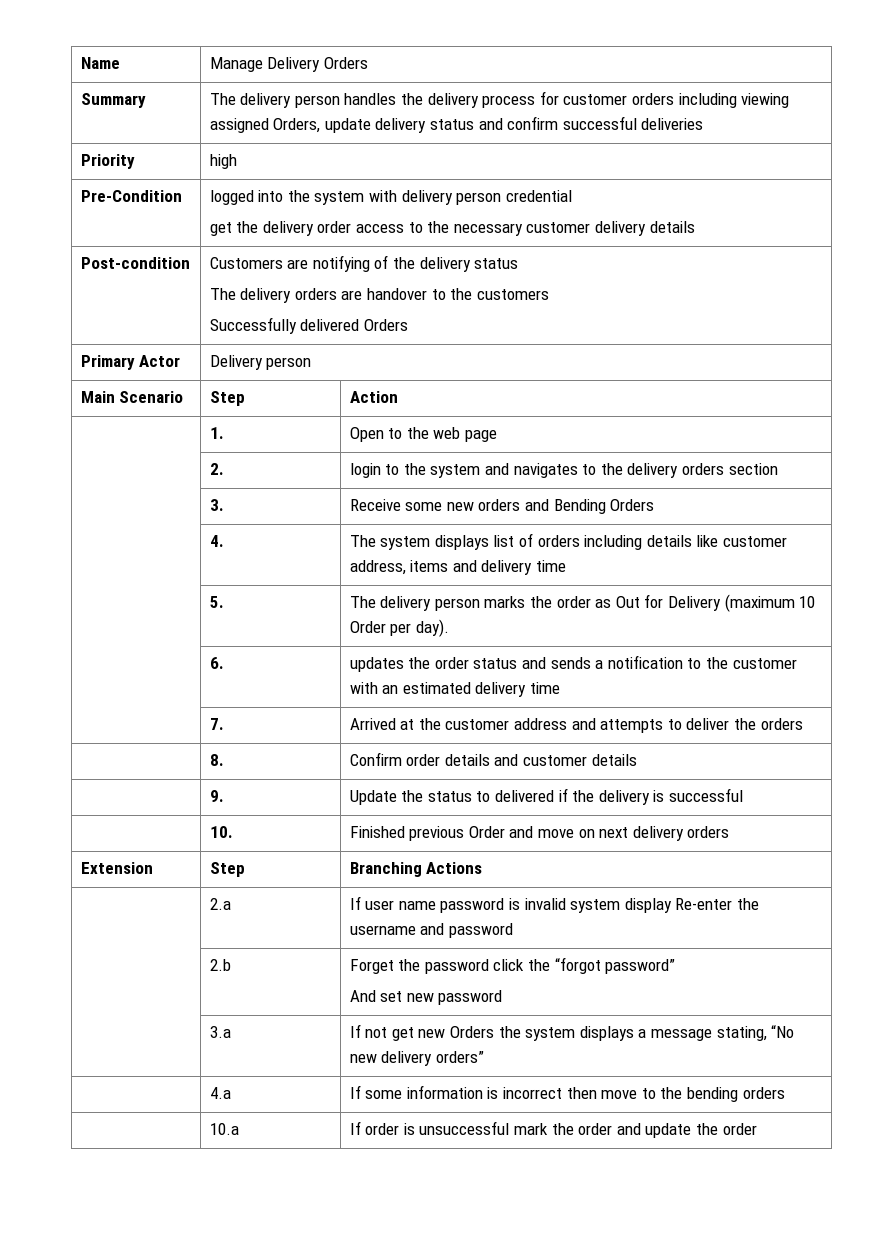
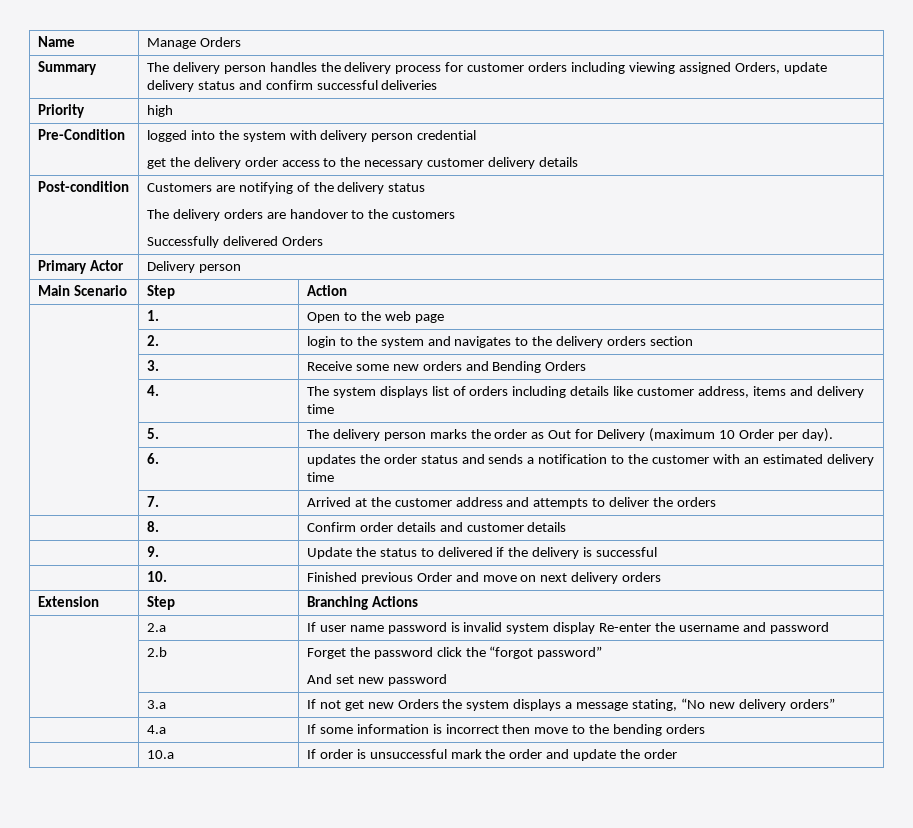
[267,57,321,72] Delivery -> (196, 43) none

